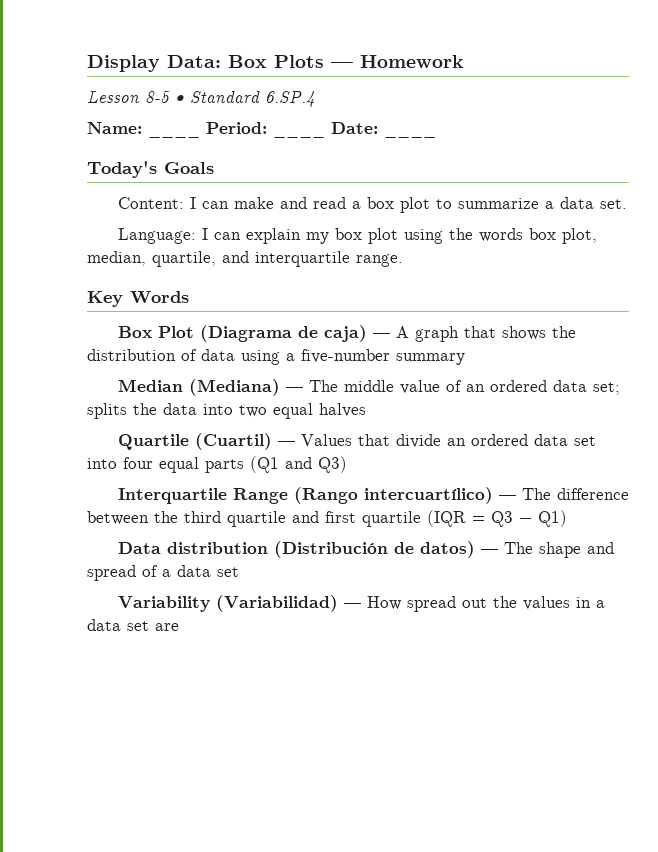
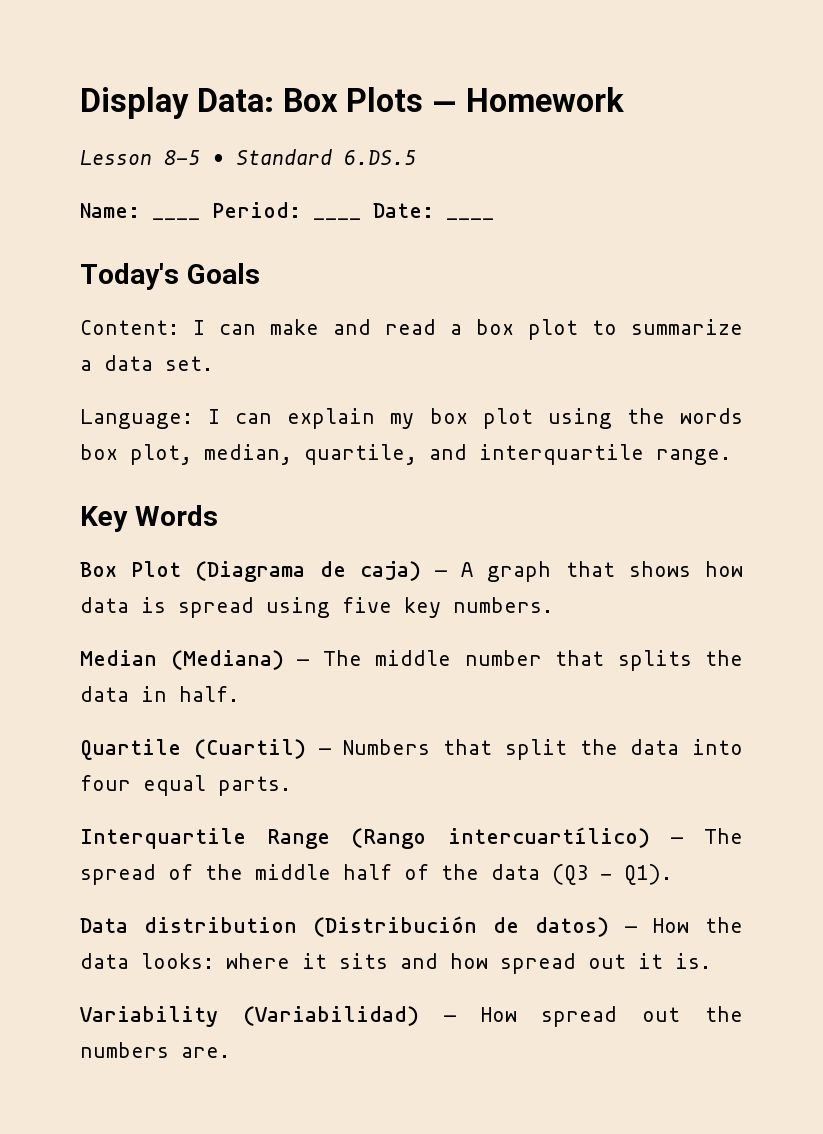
[265,91,315,107] 6.SP.4 -> [344,150,416,165] 6.DS.5
[551,326,576,338] [87,349,465,365] the distribution of data using a five-number summary -> [705,561,743,577] [80,597,553,618] how data is spread using five key numbers.
[399,380,620,395] [87,403,366,419] [117,433,596,450] [87,456,347,473] value of an ordered data set; splits the data into two equal halves // Quartile (Cuartil) — Values that divide an ordered data set into four equal parts (Q1 and Q3) -> [464,650,743,671] [80,686,239,702] [80,739,743,760] [80,775,291,796] number that splits the data in half. // Quartile (Cuartil) — Numbers that split the data into four equal parts.
[556,488,629,500] [87,510,567,527] difference between the third quartile and first quartile (IQR = Q3 − Q1) -> [80,864,672,885] spread of the middle half of the data (Q3 − Q1).
[503,542,614,558] [87,565,239,581] The shape and spread of a data set -> [653,917,743,933] [80,953,711,974] How the data looks: where it sits and how spread out it is.
[522,596,605,610] [87,619,179,631] values in a data set are -> [80,1042,230,1058] numbers are.

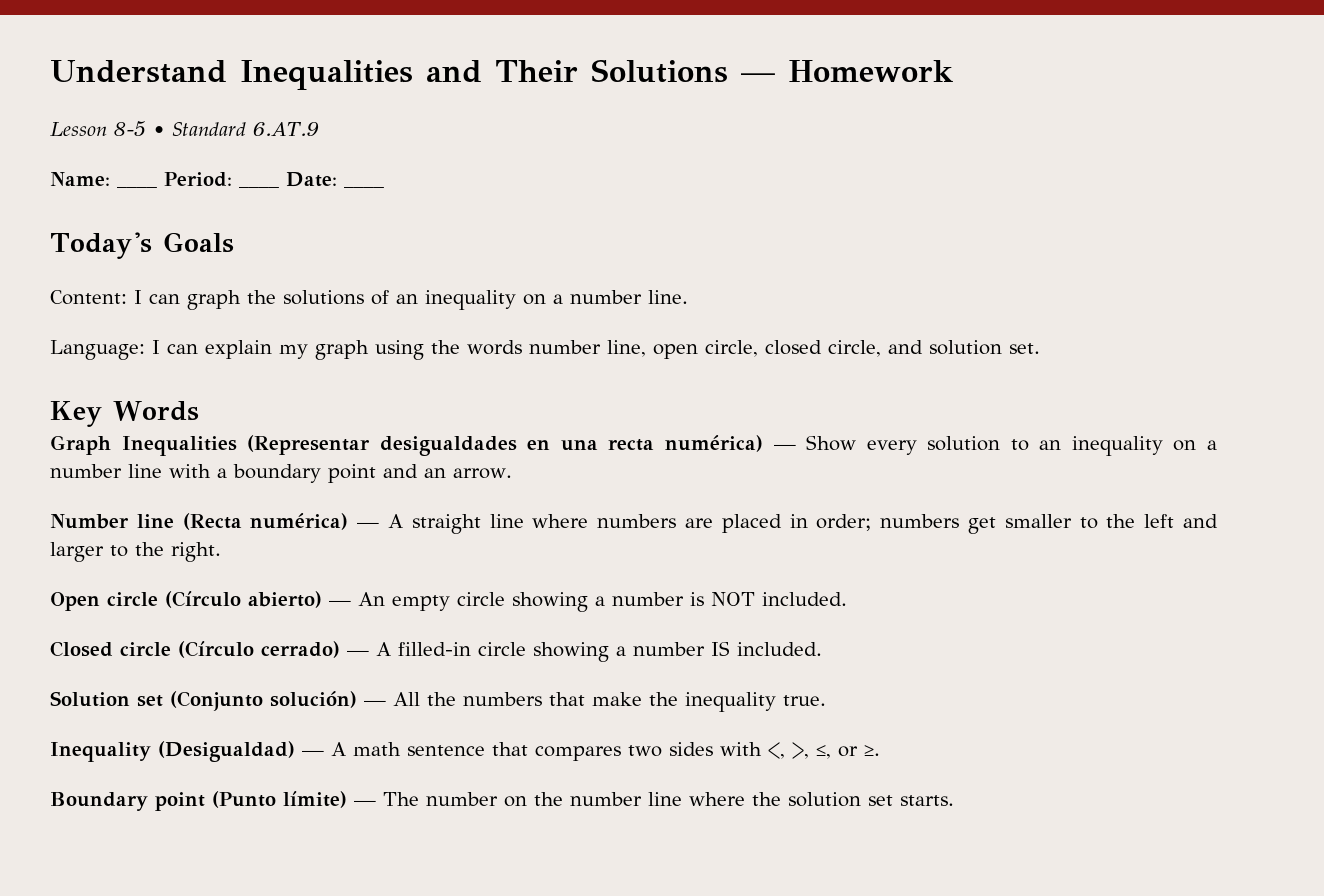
[80,87,424,119] Display Data: Box Plots -> [50,59,728,90] Understand Inequalities and Their Solutions
[344,150,416,165] 6.DS.5 -> [253,122,319,136] 6.AT.9
[270,319,743,340] [80,355,213,371] make and read a box plot to summarize a data set. -> [187,290,688,310] graph the solutions of an inequality on a number line.
[429,408,533,429] box plot -> [315,340,369,360] graph
[80,444,731,465] [80,505,218,532] [80,561,743,582] [80,597,553,618] [80,650,743,671] [80,686,239,702] [80,739,743,760] [80,775,291,796] [80,827,743,849] [80,864,672,885] [80,916,743,937] [80,953,711,974] [80,1006,743,1027] [80,1042,230,1058] box plot, median, quartile, and interquartile range. // Key Words // Box Plot (Diagrama de caja) — A graph that shows how data is spread using five key numbers. // Median (Mediana) — The middle number that splits the data in half. // Quartile (Cuartil) — Numbers that split the data into four equal parts. // Interquartile Range (Rango intercuartílico) — The spread of the middle half of the data (Q3 − Q1). // Data distribution (Distribución de datos) — How the data looks: where it sits and how spread out it is. // Variability (Variabilidad) — How spread out the numbers are. -> [529,340,1040,359] [50,401,199,427] [50,435,1217,456] [50,464,512,483] [50,513,1218,534] [50,542,221,562] [50,591,847,612] [50,641,822,662] [50,691,826,712] [50,741,880,762] [50,791,954,811] number line, open circle, closed circle, and solution set. // Key Words // Graph Inequalities (Representar desigualdades en una recta numérica) — Show every solution to an inequality on a number line with a boundary point and an arrow. // Number line (Recta numérica) — A straight line where numbers are placed in order; numbers get smaller to the left and larger to the right. // Open circle (Círculo abierto) — An empty circle showing a number is NOT included. // Closed circle (Círculo cerrado) — A filled-in circle showing a number IS included. // Solution set (Conjunto solución) — All the numbers that make the inequality true. // Inequality (Desigualdad) — A math sentence that compares two sides with <, >, ≤, or ≥. // Boundary point (Punto límite) — The number on the number line where the solution set starts.

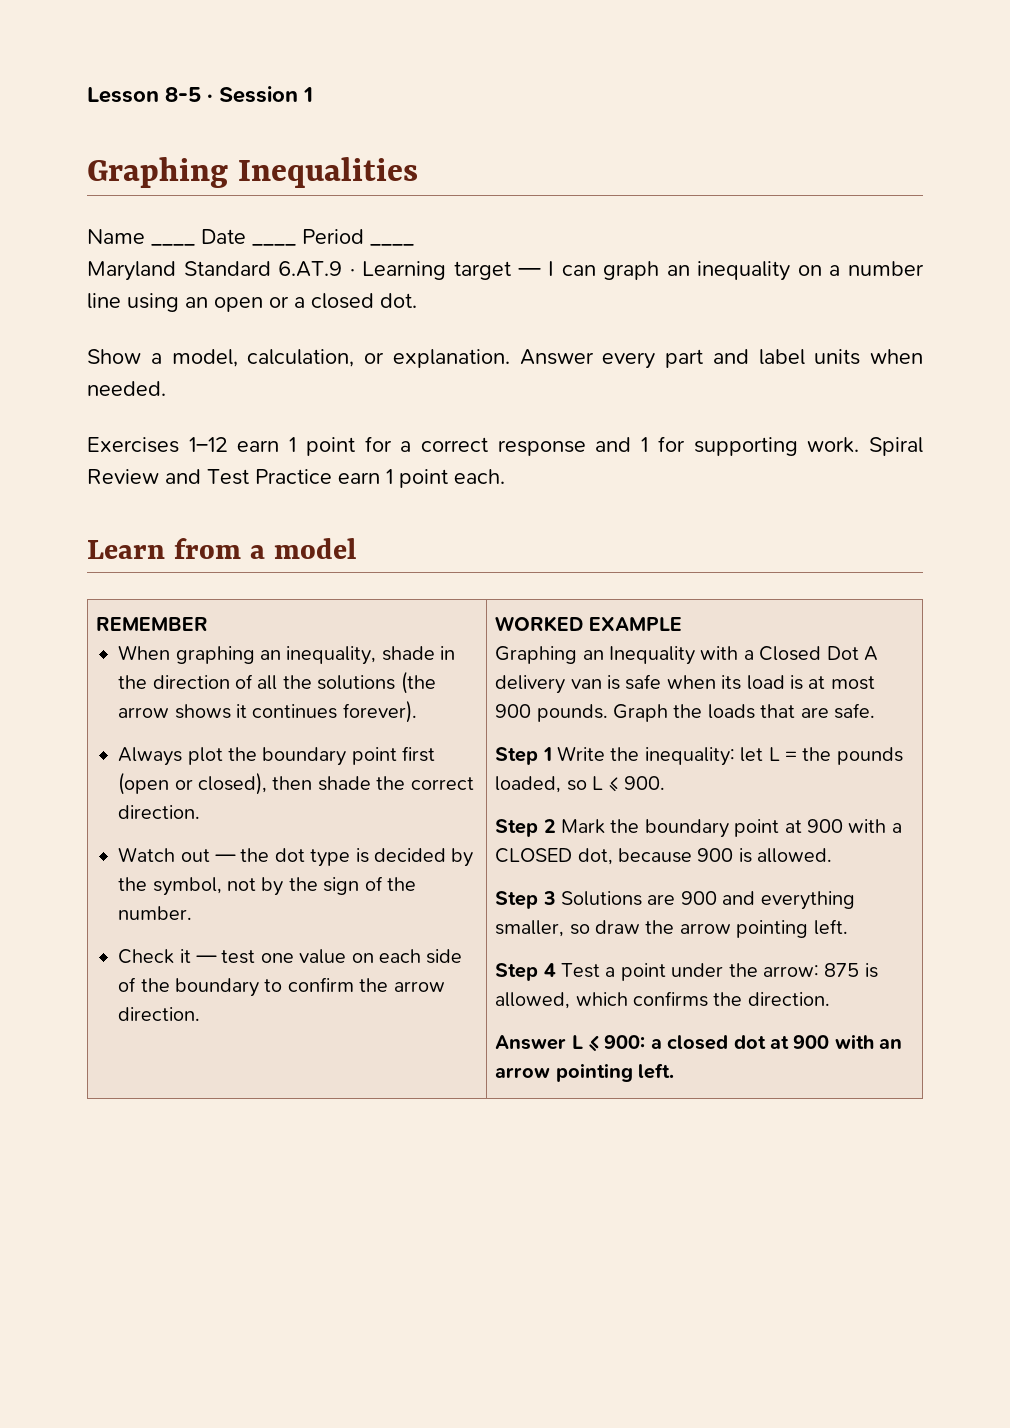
[50,59,953,90] [50,121,319,137] [50,172,110,186] [117,172,384,188] [50,232,234,259] [50,290,688,310] [50,340,1040,360] [50,401,199,427] [50,435,1029,456] Understand Inequalities and Their Solutions — Homework // Lesson 8-5 • Standard 6.AT.9 // Name: ____ Period: ____ Date: ____ // Today's Goals // Content: I can graph the solutions of an inequality on a number line. // Language: I can explain my graph using the words number line, open circle, closed circle, and solution set. // Key Words // Graph Inequalities (Representar desigualdades en una recta numérica) — Show every solution to -> [87,86,313,103] [87,157,418,188] [87,229,145,244] [151,244,195,246] [201,229,246,244] [252,244,296,246] [302,229,364,244] [370,244,414,246] [87,261,660,281] Lesson 8-5 · Session 1 // Graphing Inequalities // Name ____ Date ____ Period ____ // Maryland Standard 6.AT.9 · Learning target — I can graph
[169,464,512,483] [50,513,1218,534] [50,542,221,562] [50,591,847,612] [50,641,822,662] [50,691,826,712] [50,741,880,762] [50,791,954,811] with a boundary point and an arrow. // Number line (Recta numérica) — A straight line where numbers are placed in order; numbers get smaller to the left and larger to the right. // Open circle (Círculo abierto) — An empty circle showing a number is NOT included. // Closed circle (Círculo cerrado) — A filled-in circle showing a number IS included. // Solution set (Conjunto solución) — All the numbers that make the inequality true. // Inequality (Desigualdad) — A math sentence that compares two sides with <, >, ≤, or ≥. // Boundary point (Punto límite) — The number on the number line where the solution set starts. -> [127,293,417,312] [87,349,923,369] [87,381,166,396] [87,436,923,456] [87,469,505,488] [87,538,356,559] [96,617,209,631] [118,645,456,665] [118,671,436,694] [118,700,417,723] [118,746,436,766] [118,772,474,795] [118,805,201,819] [118,847,474,867] [118,876,417,896] [118,906,193,920] [118,949,463,964] [118,977,445,997] [118,1007,201,1021] [495,616,682,632] [495,646,879,665] [495,674,875,694] [495,703,876,722] [495,746,903,766] [495,776,665,793] [495,819,902,838] [495,848,833,865] [495,891,855,910] [495,919,848,938] [495,963,878,981] [495,991,830,1009] [495,1034,903,1052] [495,1063,675,1082] using an open or a closed dot. // Show a model, calculation, or explanation. Answer every part and label units when needed. // Exercises 1–12 earn 1 point for a correct response and 1 for supporting work. Spiral Review and Test Practice earn 1 point each. // Learn from a model // REMEMBER // When graphing an inequality, shade in the direction of all the solutions (the arrow shows it continues forever). // Always plot the boundary point first (open or closed), then shade the correct direction. // Watch out — the dot type is decided by the symbol, not by the sign of the number. // Check it — test one value on each side of the boundary to confirm the arrow direction. | WORKED EXAMPLE // Graphing an Inequality with a Closed Dot A delivery van is safe when its load is at most 900 pounds. Graph the loads that are safe. // Step 1 Write the inequality: let L = the pounds loaded, so L ≤ 900. // Step 2 Mark the boundary point at 900 with a CLOSED dot, because 900 is allowed. // Step 3 Solutions are 900 and everything smaller, so draw the arrow pointing left. // Step 4 Test a point under the arrow: 875 is allowed, which confirms the direction. // Answer L ≤ 900: a closed dot at 900 with an arrow pointing left.

